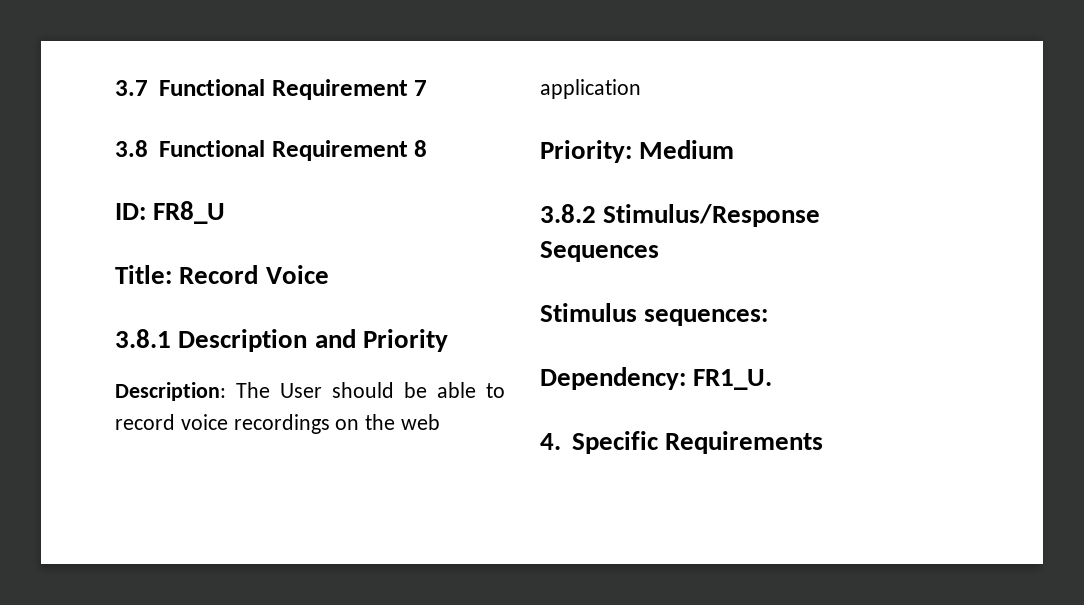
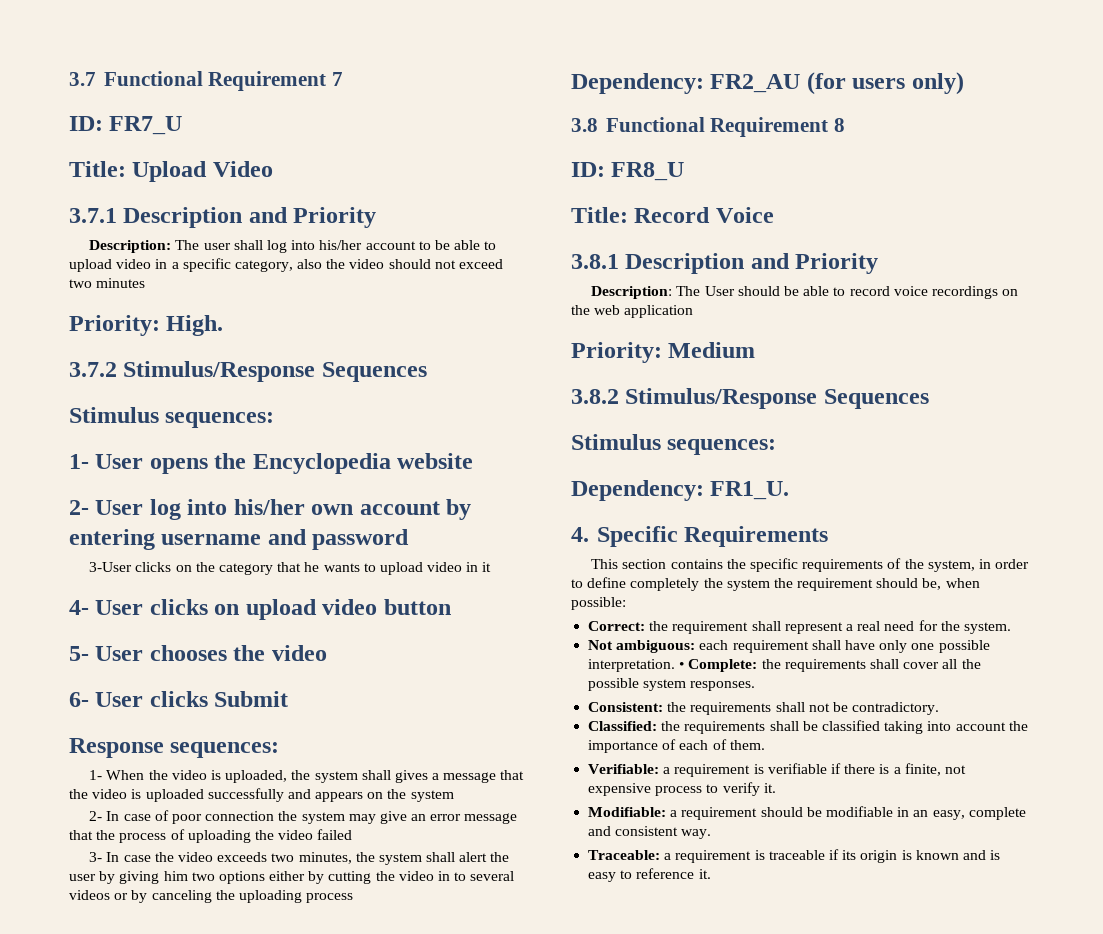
(428, 88) none -> [69,116,183,135] [69,161,273,182] [69,207,377,228] [89,240,497,253] [69,258,504,272] [69,278,146,288] [69,315,224,336] [69,361,427,382] [69,407,275,428] [69,453,474,474] [69,499,472,520] [69,529,410,550] [89,562,492,575] [69,599,451,620] [69,645,327,661] [69,691,289,707] [69,738,280,758] [89,770,525,783] [69,788,454,802] [89,810,518,824] [69,829,353,843] [89,852,510,865] [69,871,515,884] [69,890,354,903] [571,72,964,95] // ID: FR7_U // Title: Upload Video // 3.7.1 Description and Priority // Description: The user shall log into his/her account to be able to upload video in a specific category, also the video should not exceed two minutes // Priority: High. // 3.7.2 Stimulus/Response Sequences // Stimulus sequences: // 1- User opens the Encyclopedia website // 2- User log into his/her own account by entering username and password // 3-User clicks on the category that he wants to upload video in it // 4- User clicks on upload video button // 5- User chooses the video // 6- User clicks Submit // Response sequences: // 1- When the video is uploaded, the system shall gives a message that the video is uploaded successfully and appears on the system // 2- In case of poor connection the system may give an error message that the process of uploading the video failed // 3- In case the video exceeds two minutes, the system shall alert the user by giving him two options either by cutting the video in to several videos or by canceling the uploading process // Dependency: FR2_AU (for users only)
(824, 442) none -> [591,558,1030,572] [571,577,980,591] [571,597,626,610] [588,620,1011,634] [588,640,990,653] [588,659,981,672] [588,678,756,691] [588,702,940,715] [588,720,1028,734] [588,739,765,753] [588,763,966,777] [588,782,776,796] [588,806,1026,820] [588,826,712,839] [588,849,1001,863] [588,868,711,882] // This section contains the specific requirements of the system, in order to define completely the system the requirement should be, when possible: // Correct: the requirement shall represent a real need for the system. // Not ambiguous: each requirement shall have only one possible interpretation. • Complete: the requirements shall cover all the possible system responses. // Consistent: the requirements shall not be contradictory. // Classified: the requirements shall be classified taking into account the importance of each of them. // Verifiable: a requirement is verifiable if there is a finite, not expensive process to verify it. // Modifiable: a requirement should be modifiable in an easy, complete and consistent way. // Traceable: a requirement is traceable if its origin is known and is easy to reference it.

